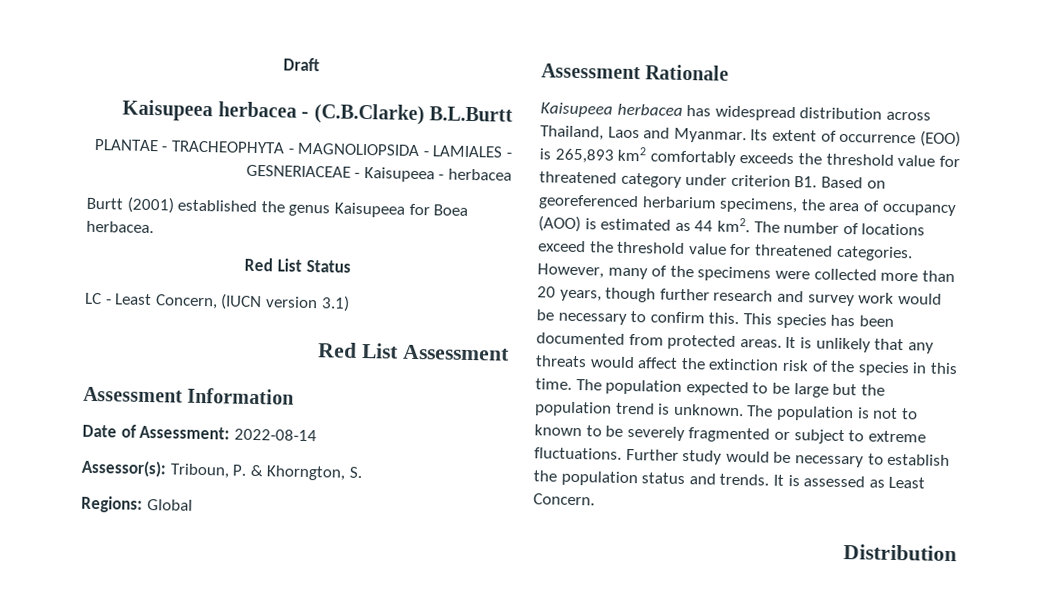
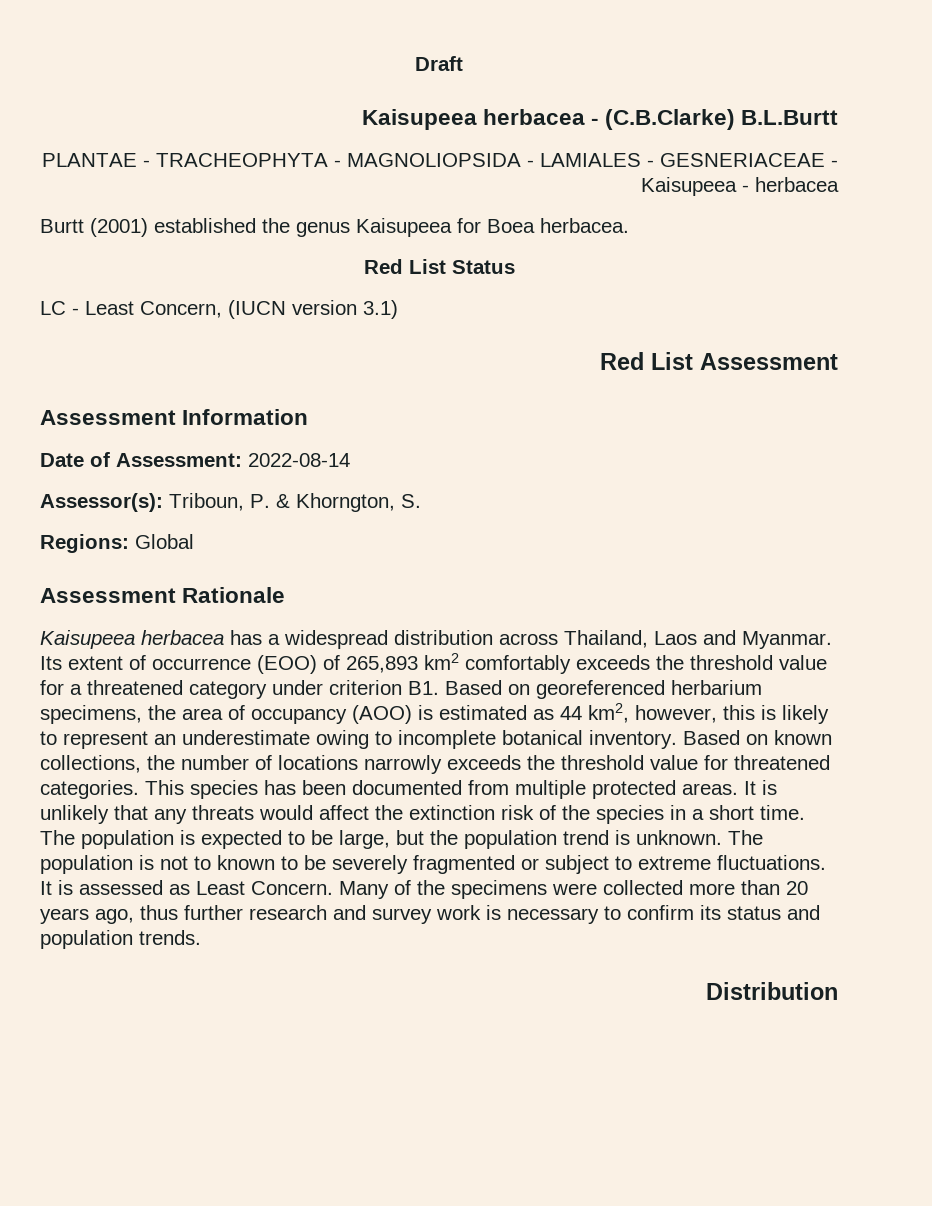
(712, 111) none -> [268,634,280,645] a
[539,148,551,160] is -> [323,655,340,670] of
(960, 161) none -> [70,684,82,695] a
[716,217,780,233] km2. The -> [588,703,829,724] [40,730,832,749] [40,755,175,773] km2, however, this is likely to represent an underestimate owing to incomplete botanical inventory. Based on known collections, the
[538,240,586,253] exceed -> [364,755,521,774] narrowly exceeds
[537,263,955,283] [537,286,942,307] [536,309,740,325] However, many of the specimens were collected more than 20 years, though further research and survey work would be necessary to confirm this. -> (139, 789) none
(664, 339) none -> [515,780,586,799] multiple
[929,362,958,375] this -> [692,805,754,820] a short
(683, 387) none -> [180,830,195,845] is
[793,383,829,398] large -> [339,830,390,849] large,
[625,448,951,468] [533,470,770,487] Further study would be necessary to establish the population status and trends. -> (826, 862) none
(595, 499) none -> [339,880,808,899] [40,905,820,924] [40,930,201,949] Many of the specimens were collected more than 20 years ago, thus further research and survey work is necessary to confirm its status and population trends.

